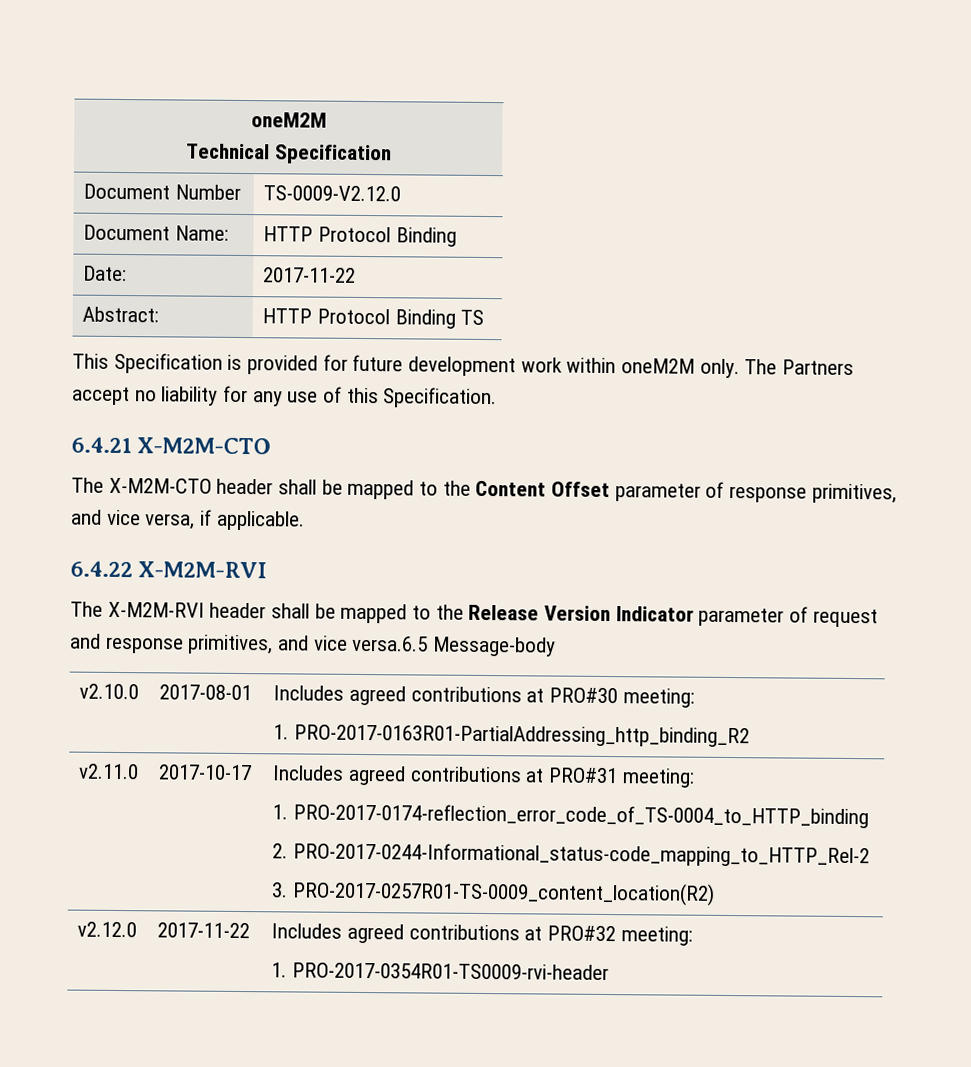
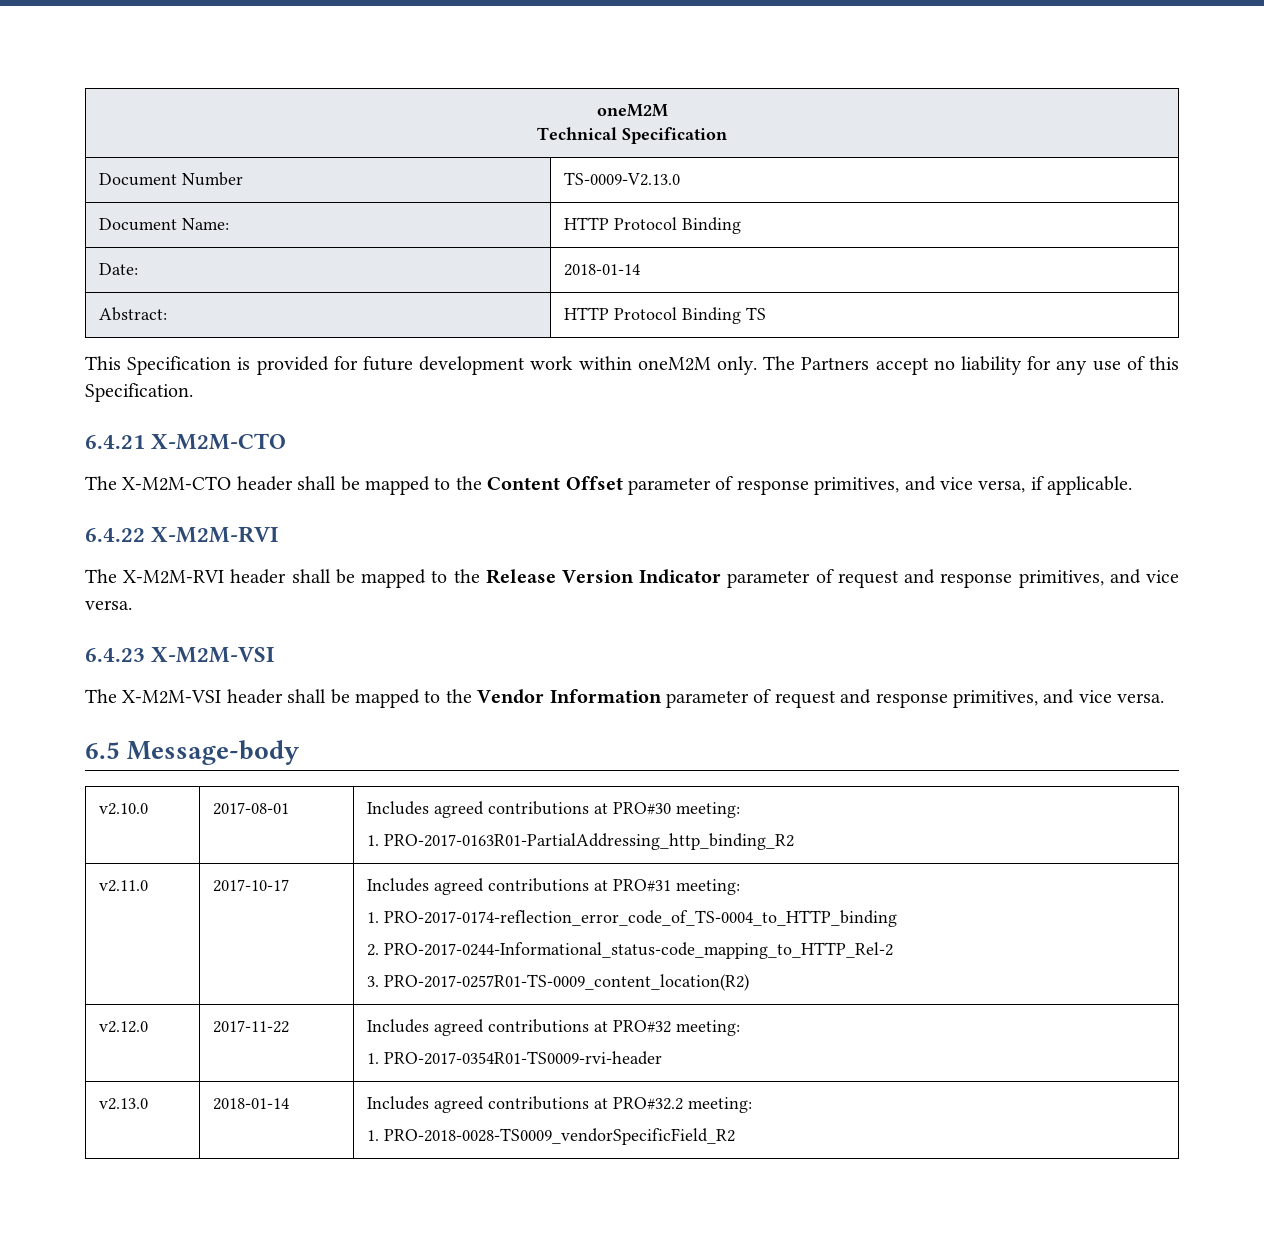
[263,185,402,202] TS-0009-V2.12.0 -> [563,172,680,186] TS-0009-V2.13.0
[263,267,357,283] 2017-11-22 -> [563,264,640,276] 2018-01-14
[352,635,429,652] versa.6.5 -> [85,600,132,610] [85,647,275,663] [85,689,1165,708] [85,742,120,759] versa. // 6.4.23 X-M2M-VSI // The X-M2M-VSI header shall be mapped to the Vendor Information parameter of request and response primitives, and vice versa. // 6.5
(610, 971) none -> [98,1098,148,1110] [212,1098,289,1110] [366,1096,752,1113] [366,1128,735,1145] // v2.13.0 | 2018-01-14 | Includes agreed contributions at PRO#32.2 meeting: // 1. PRO-2018-0028-TS0009_vendorSpecificField_R2

